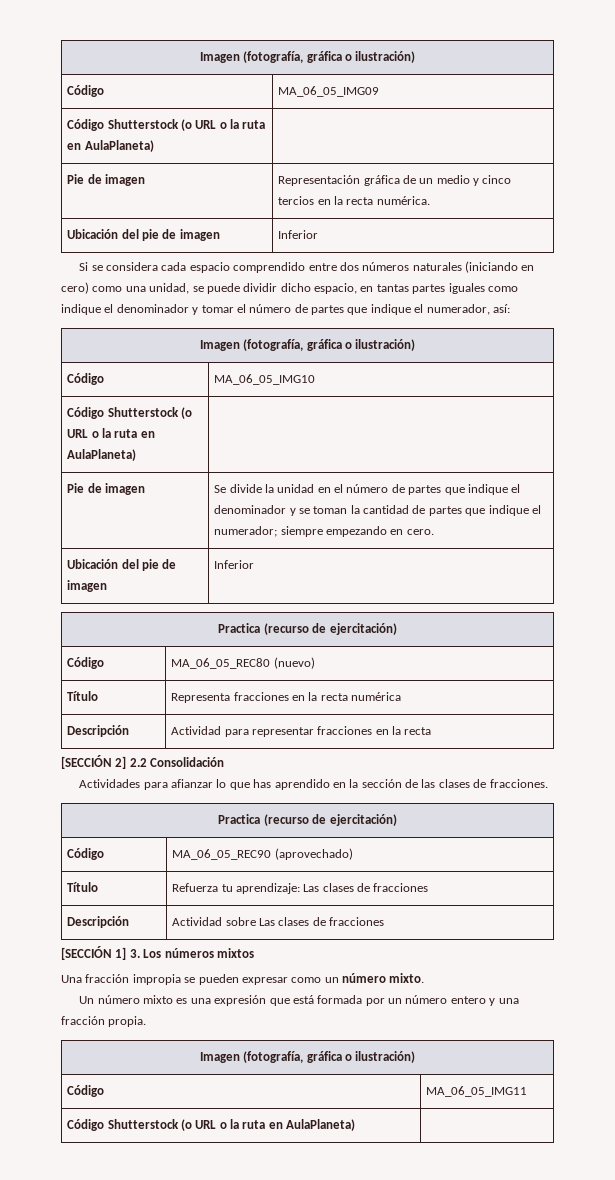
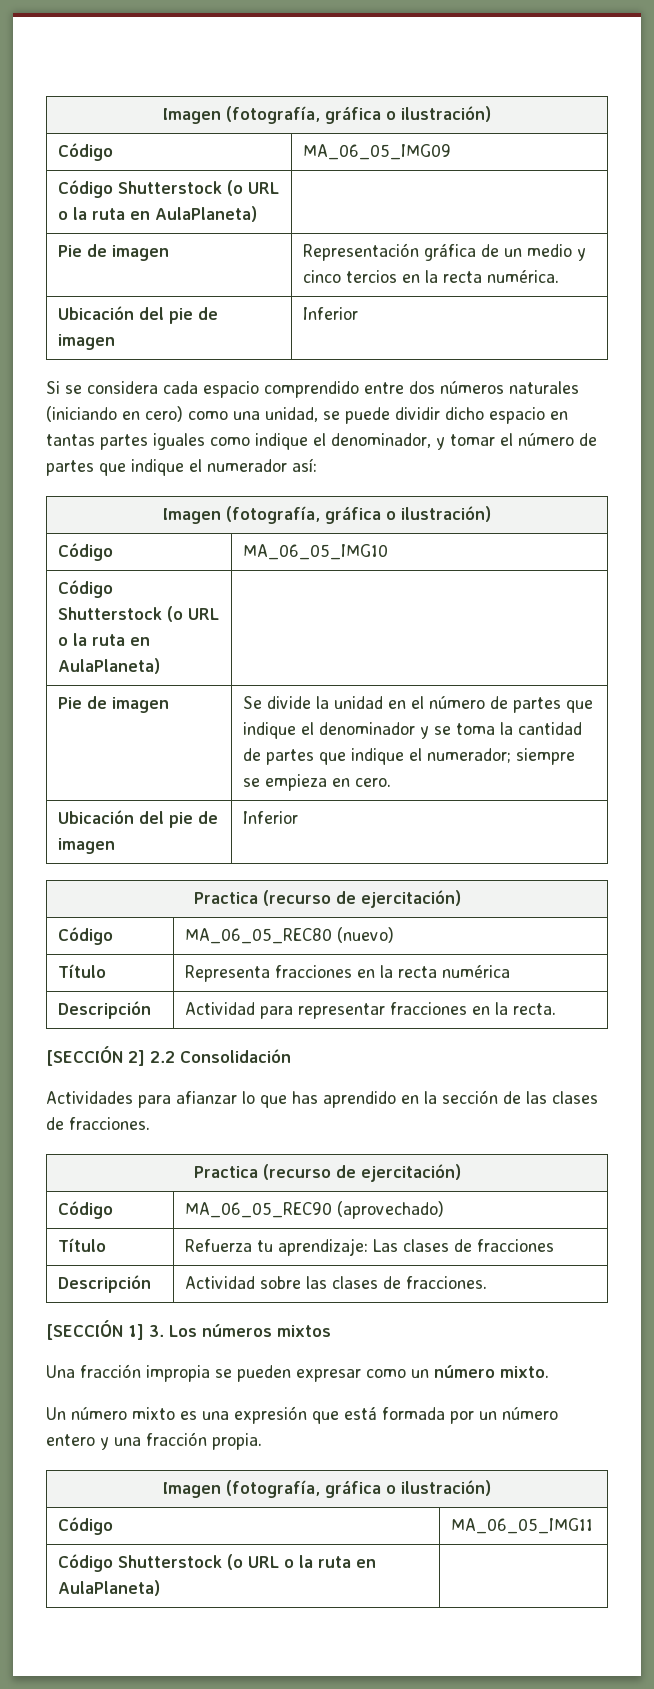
[314,283,357,294] espacio, -> [489,407,545,424] espacio
[116,304,189,313] denominador -> [331,433,431,448] denominador,
[426,304,490,315] numerador, -> [207,459,287,472] numerador
[313,506,348,514] toman -> [456,723,496,735] toma
[325,526,387,537] empezando -> [243,774,328,791] se empieza
[404,727,432,735] recta -> [513,1003,557,1015] recta.
[258,917,385,926] Las clases de fracciones -> [306,1276,488,1289] las clases de fracciones.

